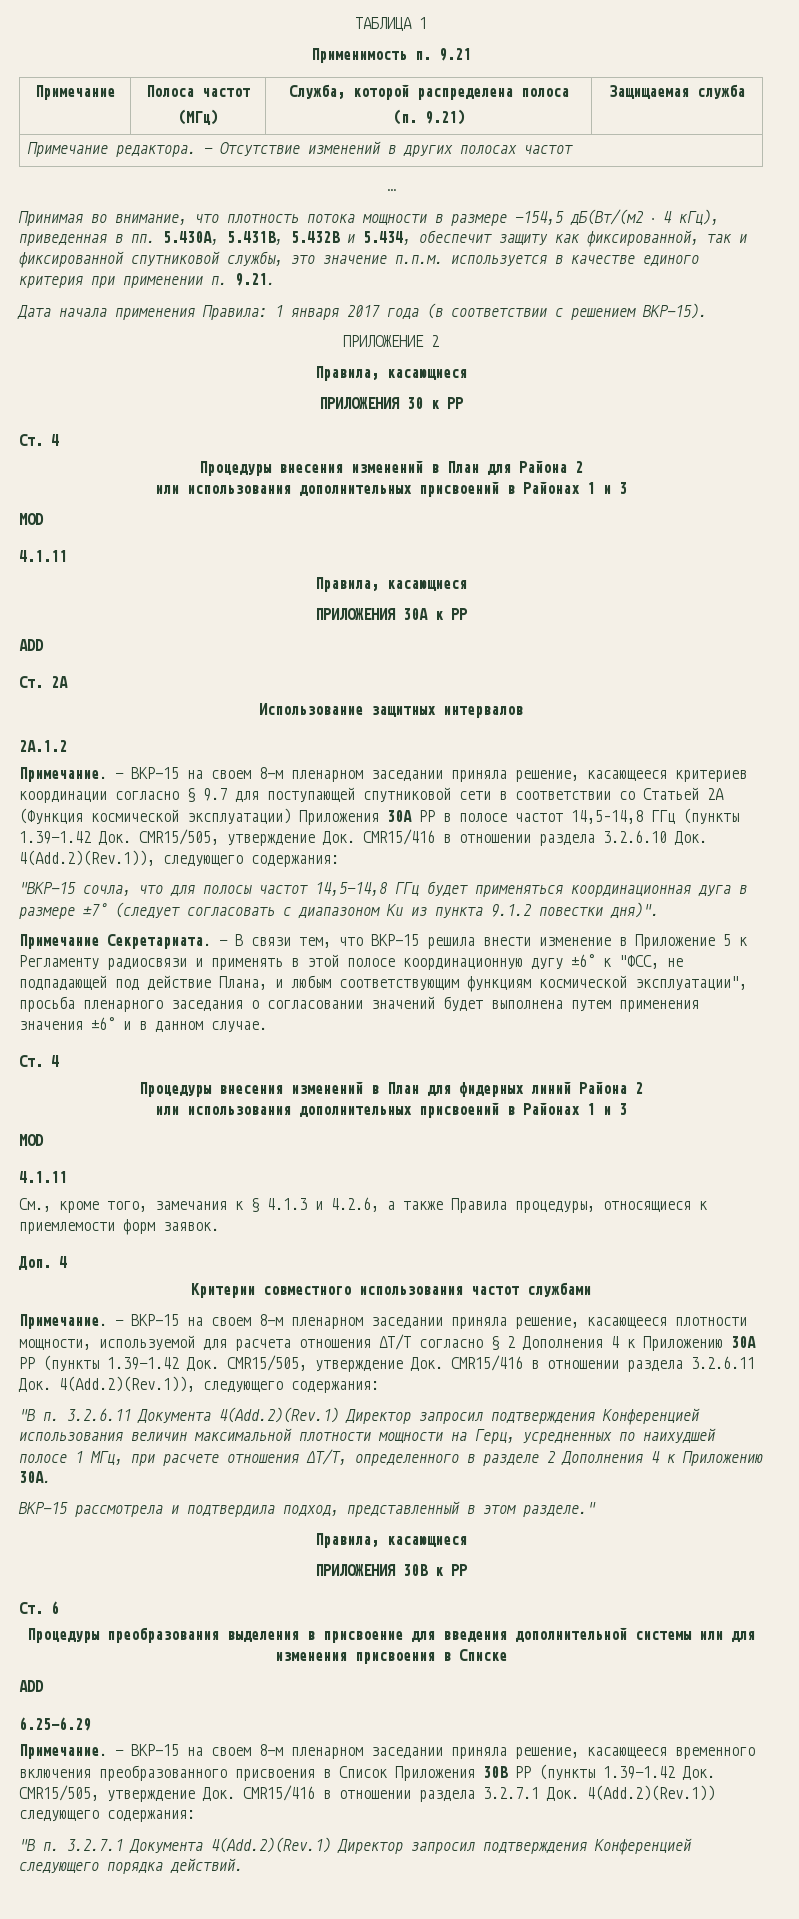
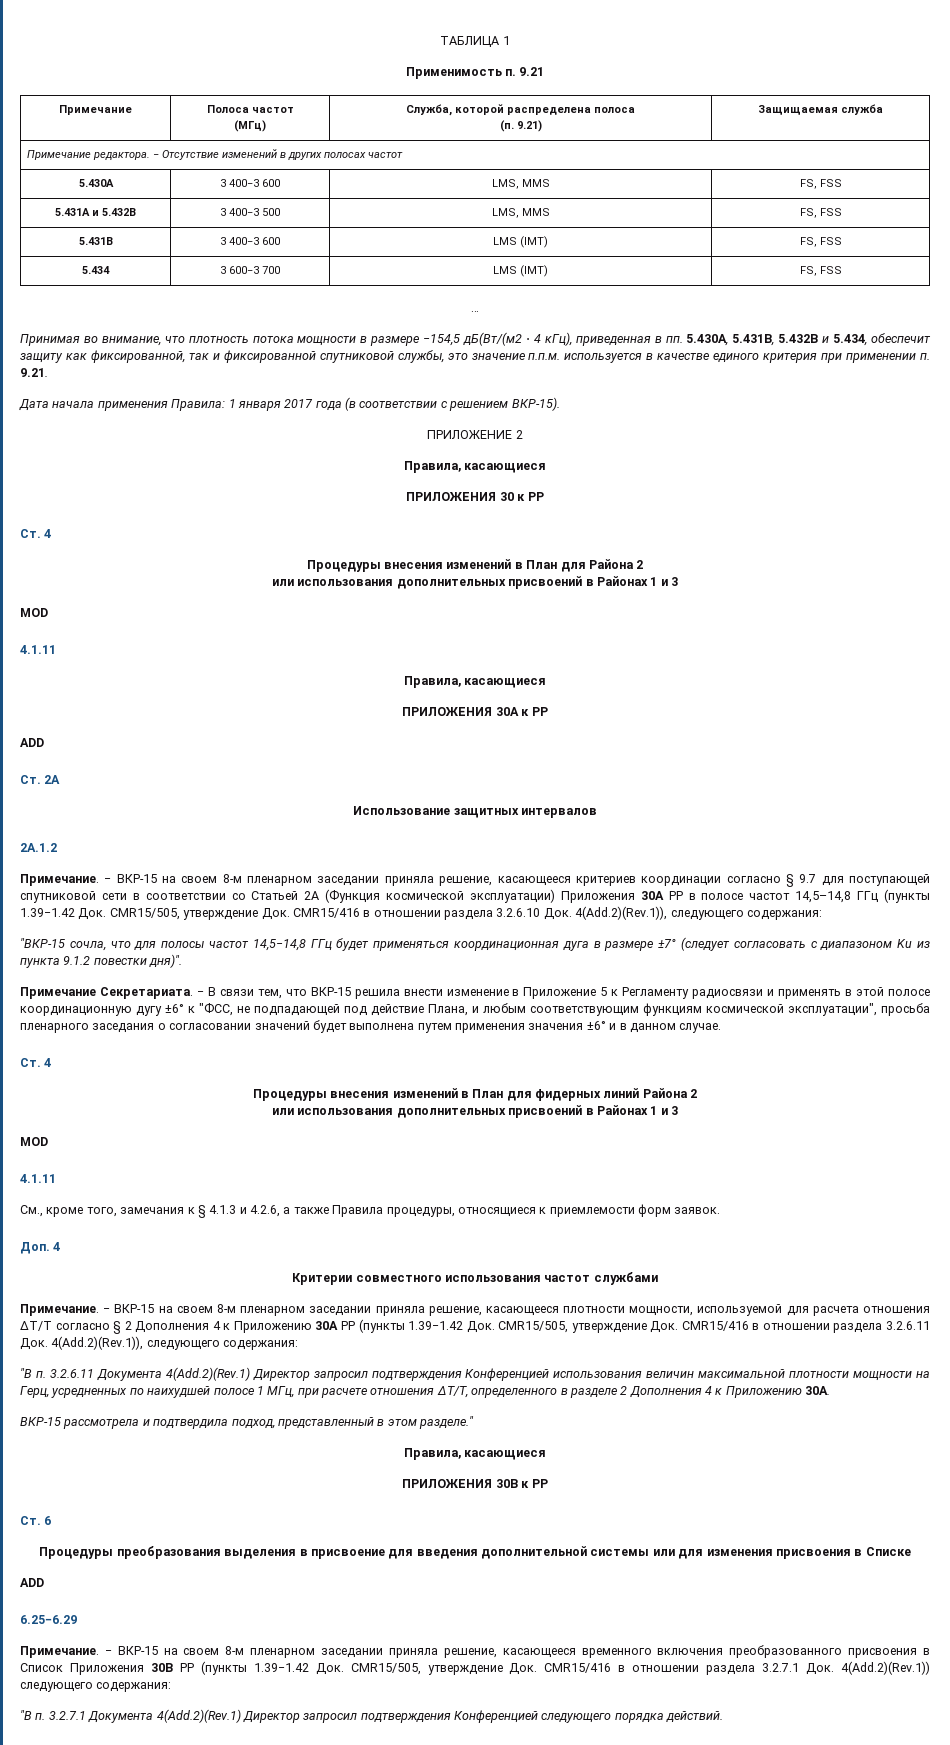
(573, 149) none -> [78,179,114,187] [220,179,280,187] [491,179,550,189] [799,179,842,189] [55,208,136,216] [220,208,280,216] [491,208,550,218] [799,208,842,218] [78,237,113,245] [220,237,280,245] [493,236,548,248] [799,237,842,247] [82,266,110,274] [220,266,280,274] [493,265,548,277] [799,266,842,276] // 5.430A | 3 400−3 600 | LMS, MMS | FS, FSS // 5.431A и 5.432B | 3 400−3 500 | LMS, MMS | FS, FSS // 5.431B | 3 400−3 600 | LMS (IMT) | FS, FSS // 5.434 | 3 600−3 700 | LMS (IMT) | FS, FSS

